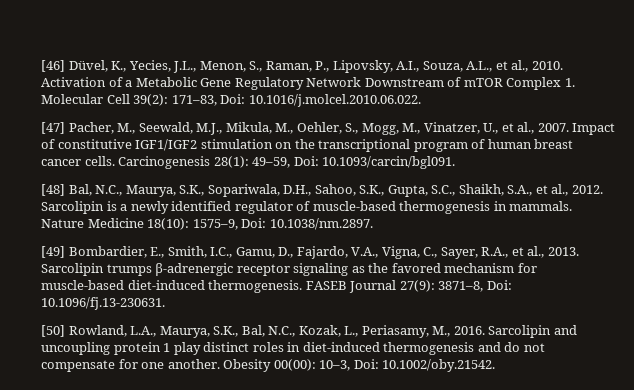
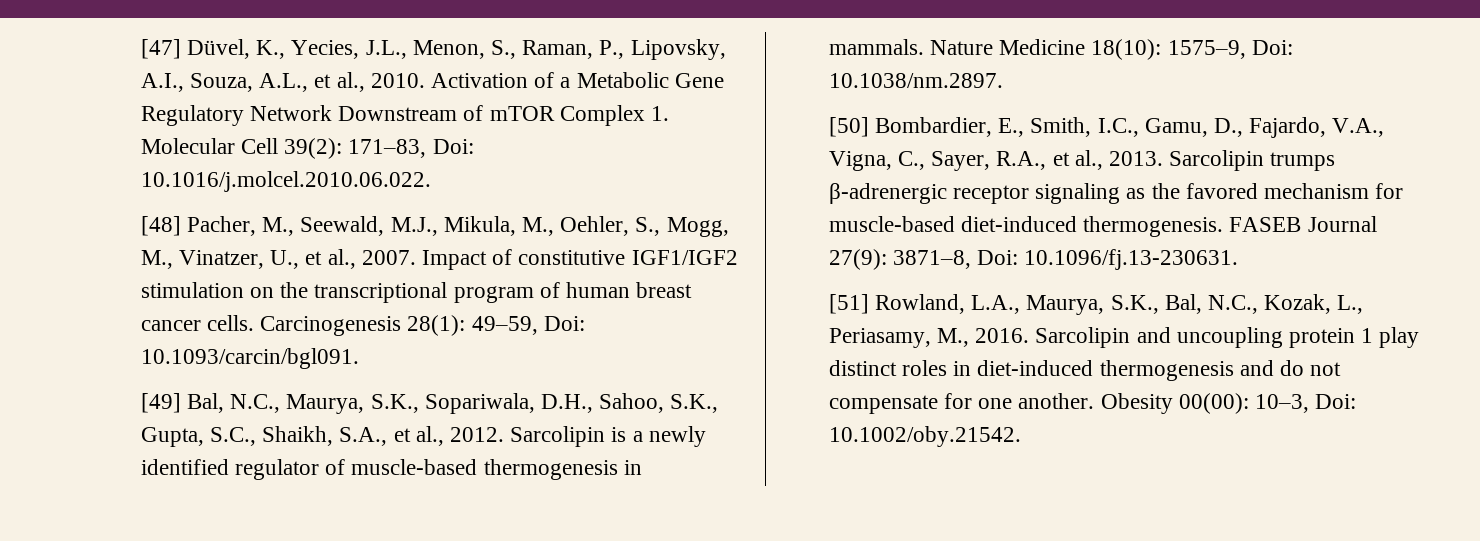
[41,60,66,72] [46] -> [140,39,181,59] [47]
[41,122,66,134] [47] -> [140,216,181,236] [48]
[41,184,66,196] [48] -> [140,393,181,413] [49]
[41,246,66,258] [49] -> [828,117,869,137] [50]
[41,325,66,337] [50] -> [828,294,869,314] [51]

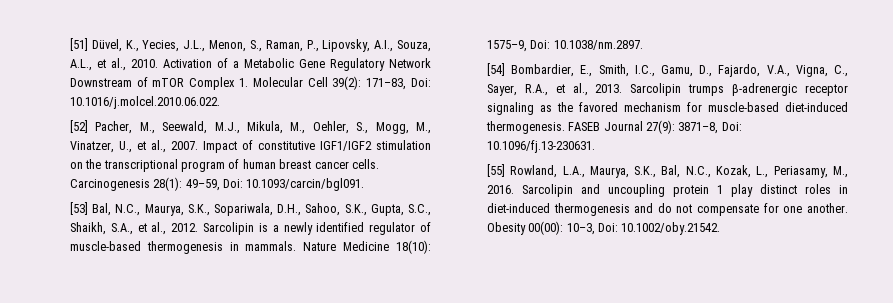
[140,39,181,59] [47] -> [69,38,88,51] [51]
[140,216,181,236] [48] -> [69,120,88,133] [52]
[140,393,181,413] [49] -> [69,202,88,215] [53]
[828,117,869,137] [50] -> [486,63,505,76] [54]
[828,294,869,314] [51] -> [486,164,505,177] [55]

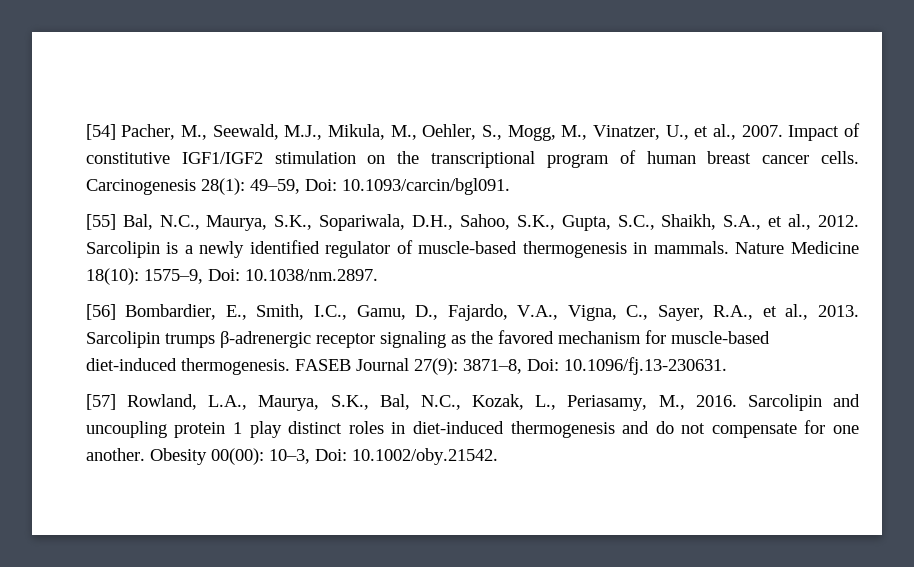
[69,38,431,52] [69,58,431,71] [69,76,432,90] [69,96,220,109] [69,120,88,133] [51] Düvel, K., Yecies, J.L., Menon, S., Raman, P., Lipovsky, A.I., Souza, A.L., et al., 2010. Activation of a Metabolic Gene Regulatory Network Downstream of mTOR Complex 1. Molecular Cell 39(2): 171–83, Doi: 10.1016/j.molcel.2010.06.022. // [52] -> [85,124,116,140] [54]
[69,202,88,215] [53] -> [85,214,116,230] [55]
[486,63,505,76] [54] -> [85,304,116,320] [56]
[486,164,505,177] [55] -> [85,394,116,410] [57]

